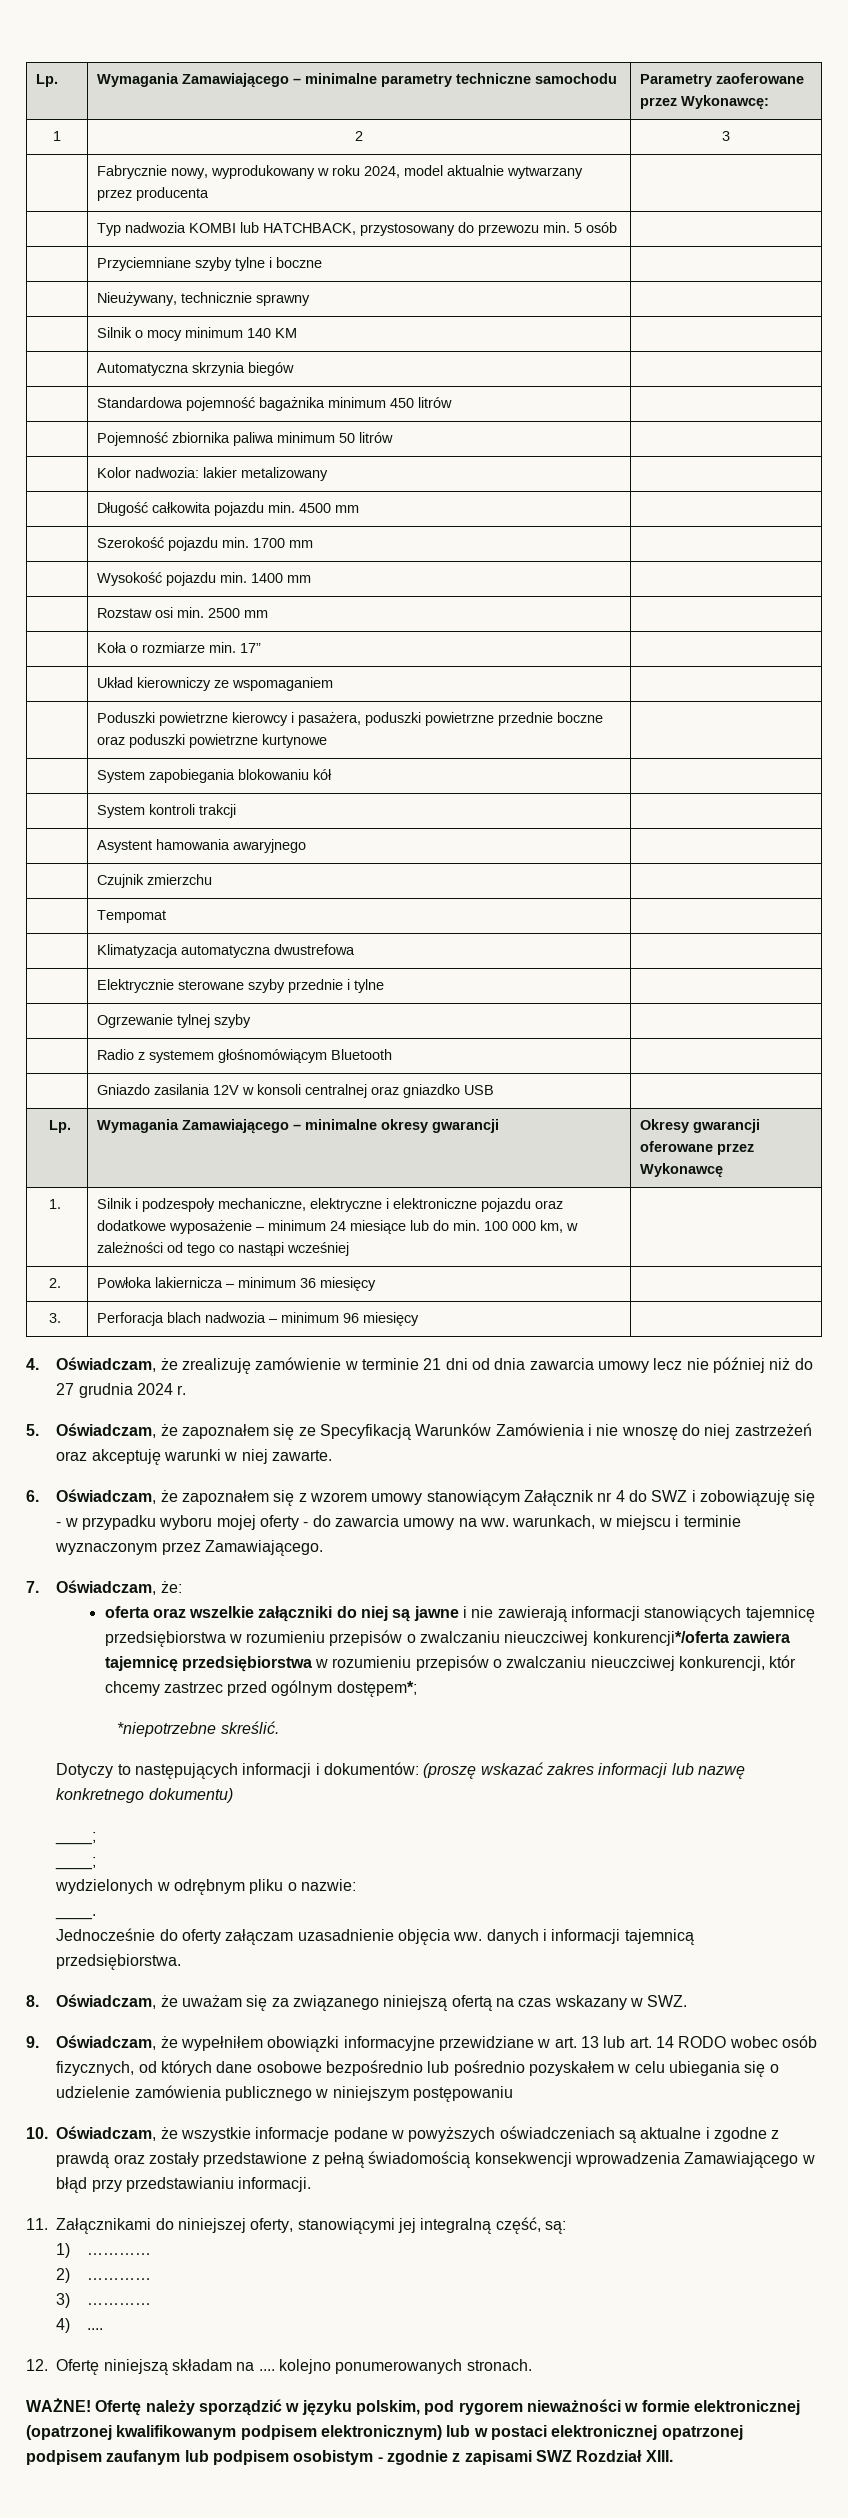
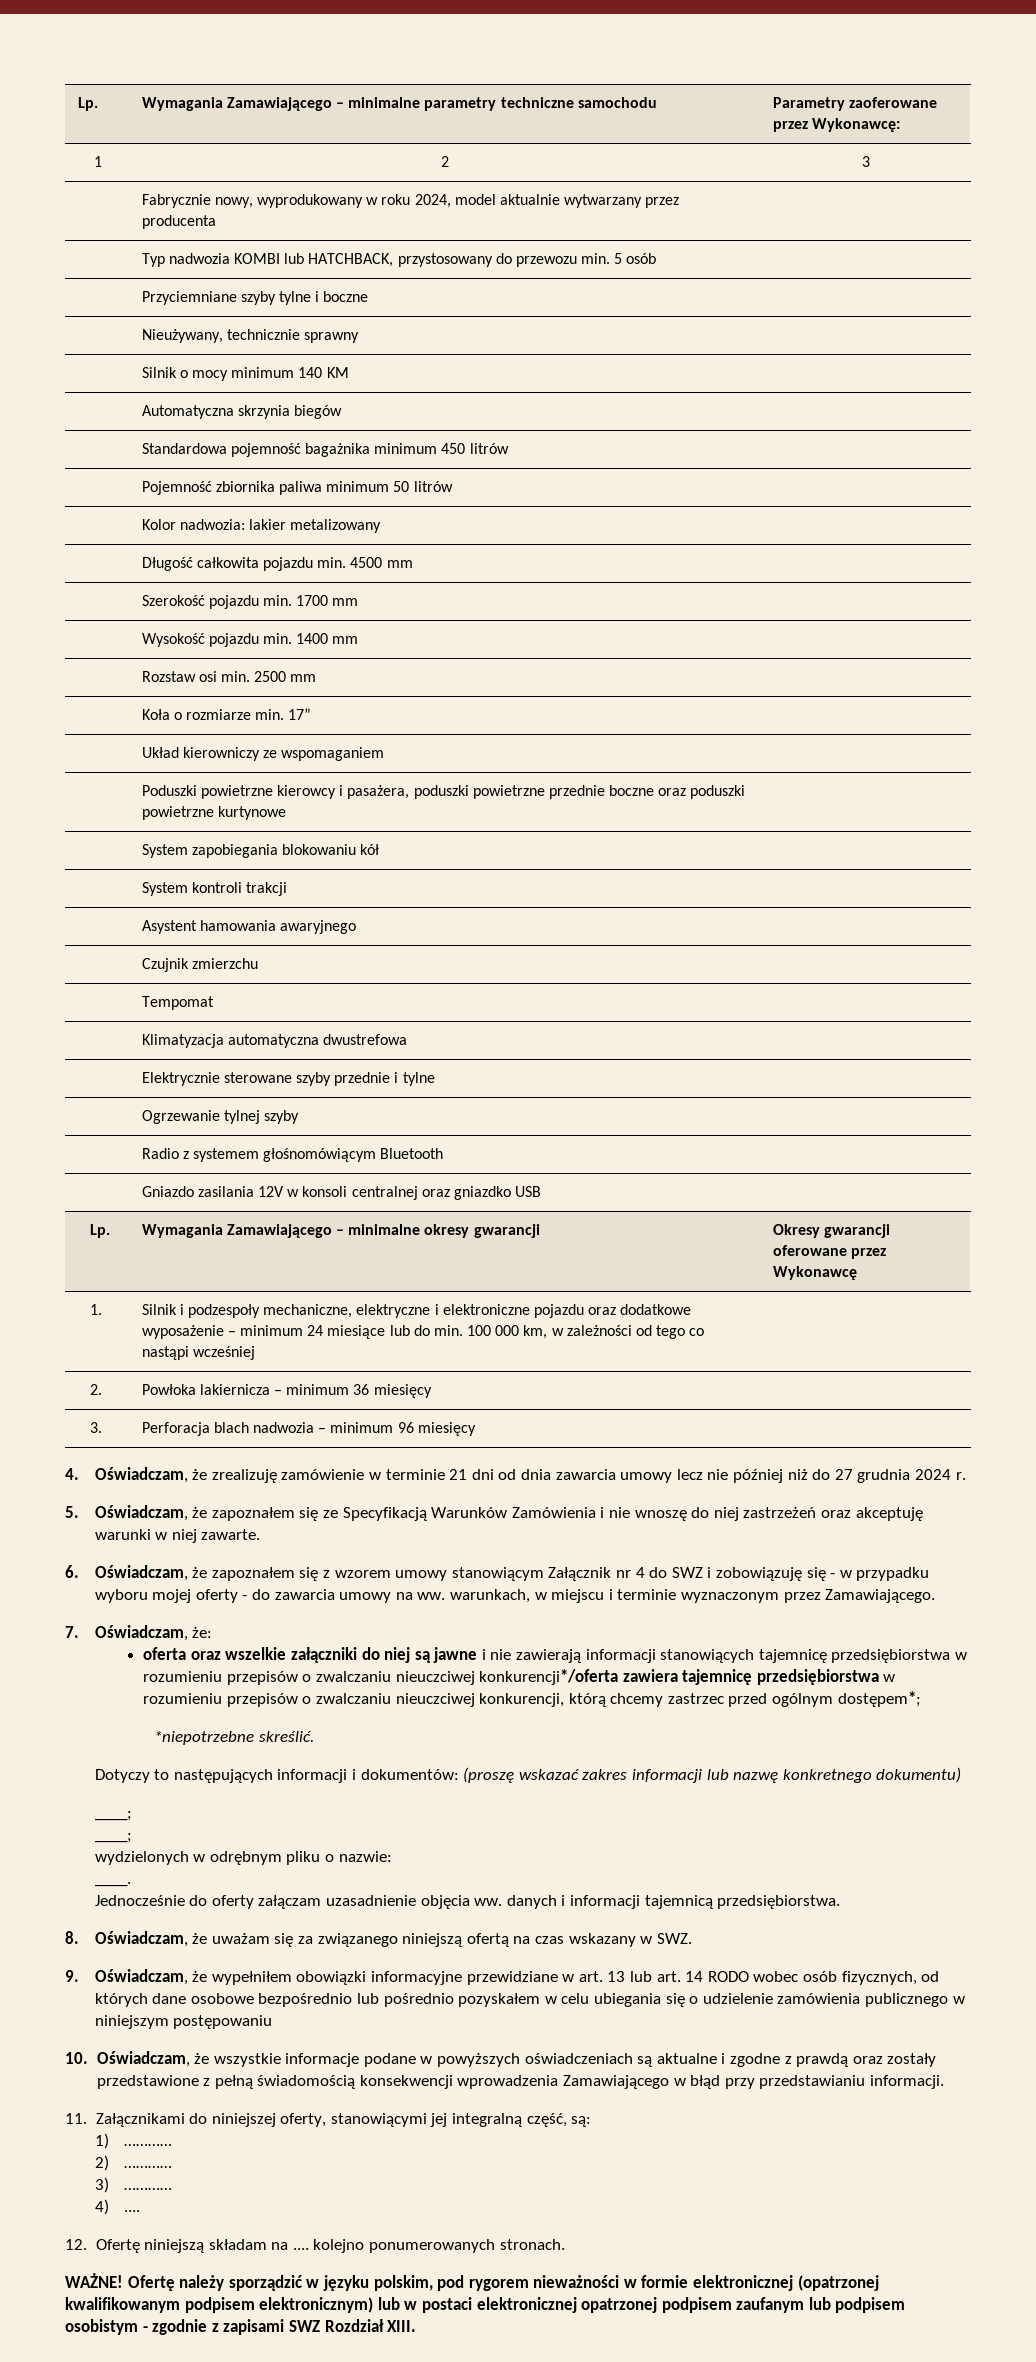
[769,1655,797,1668] któr -> [568,1693,606,1707] którą

